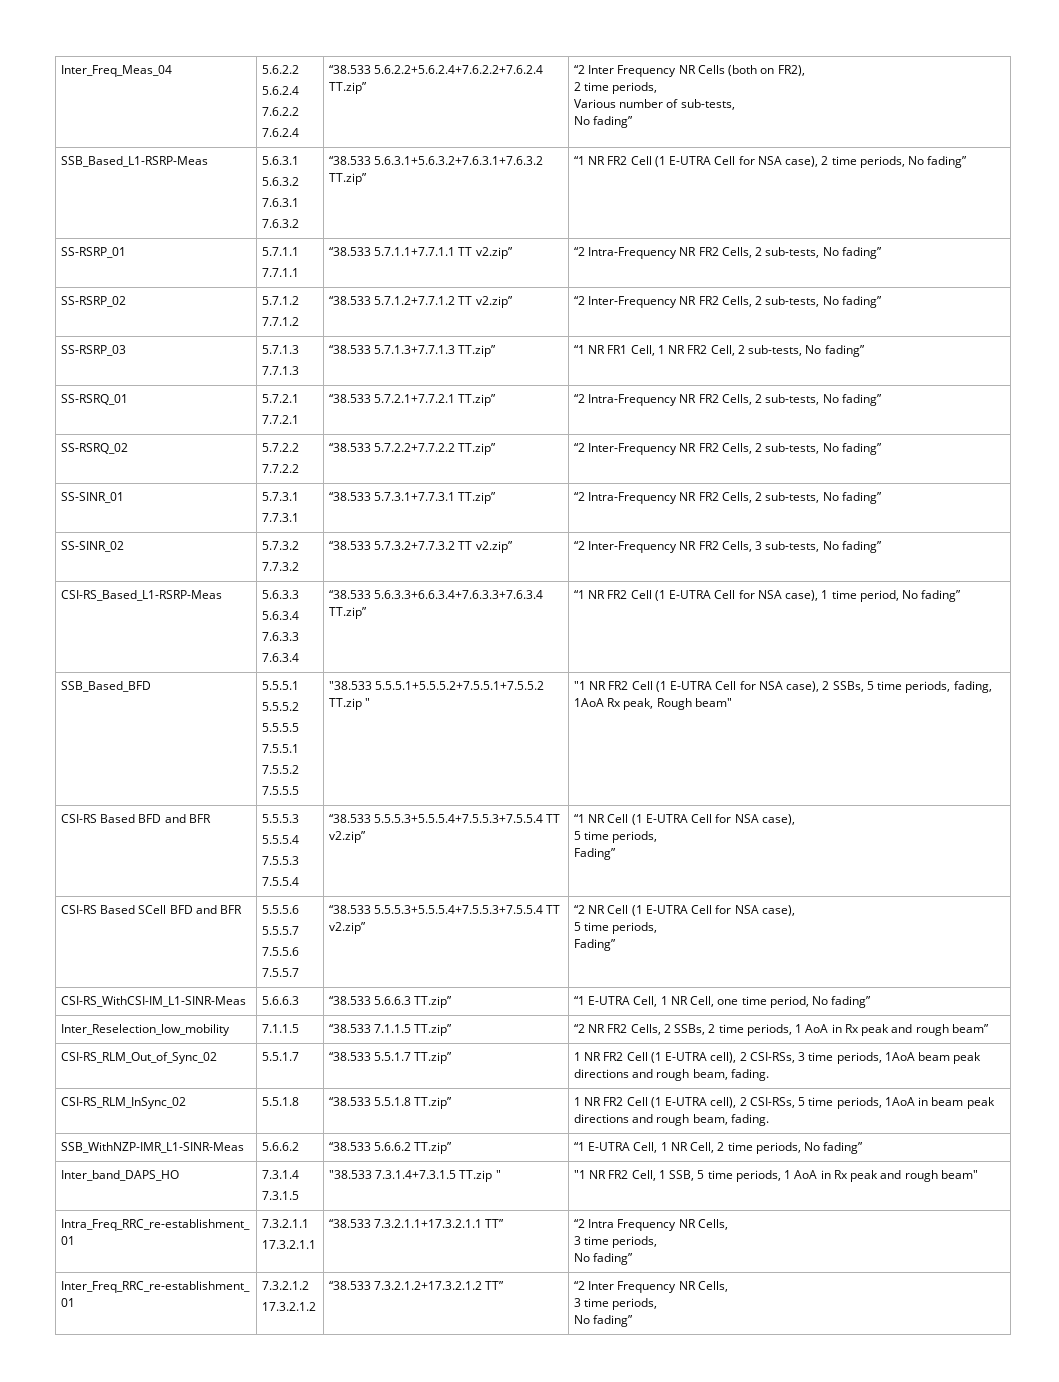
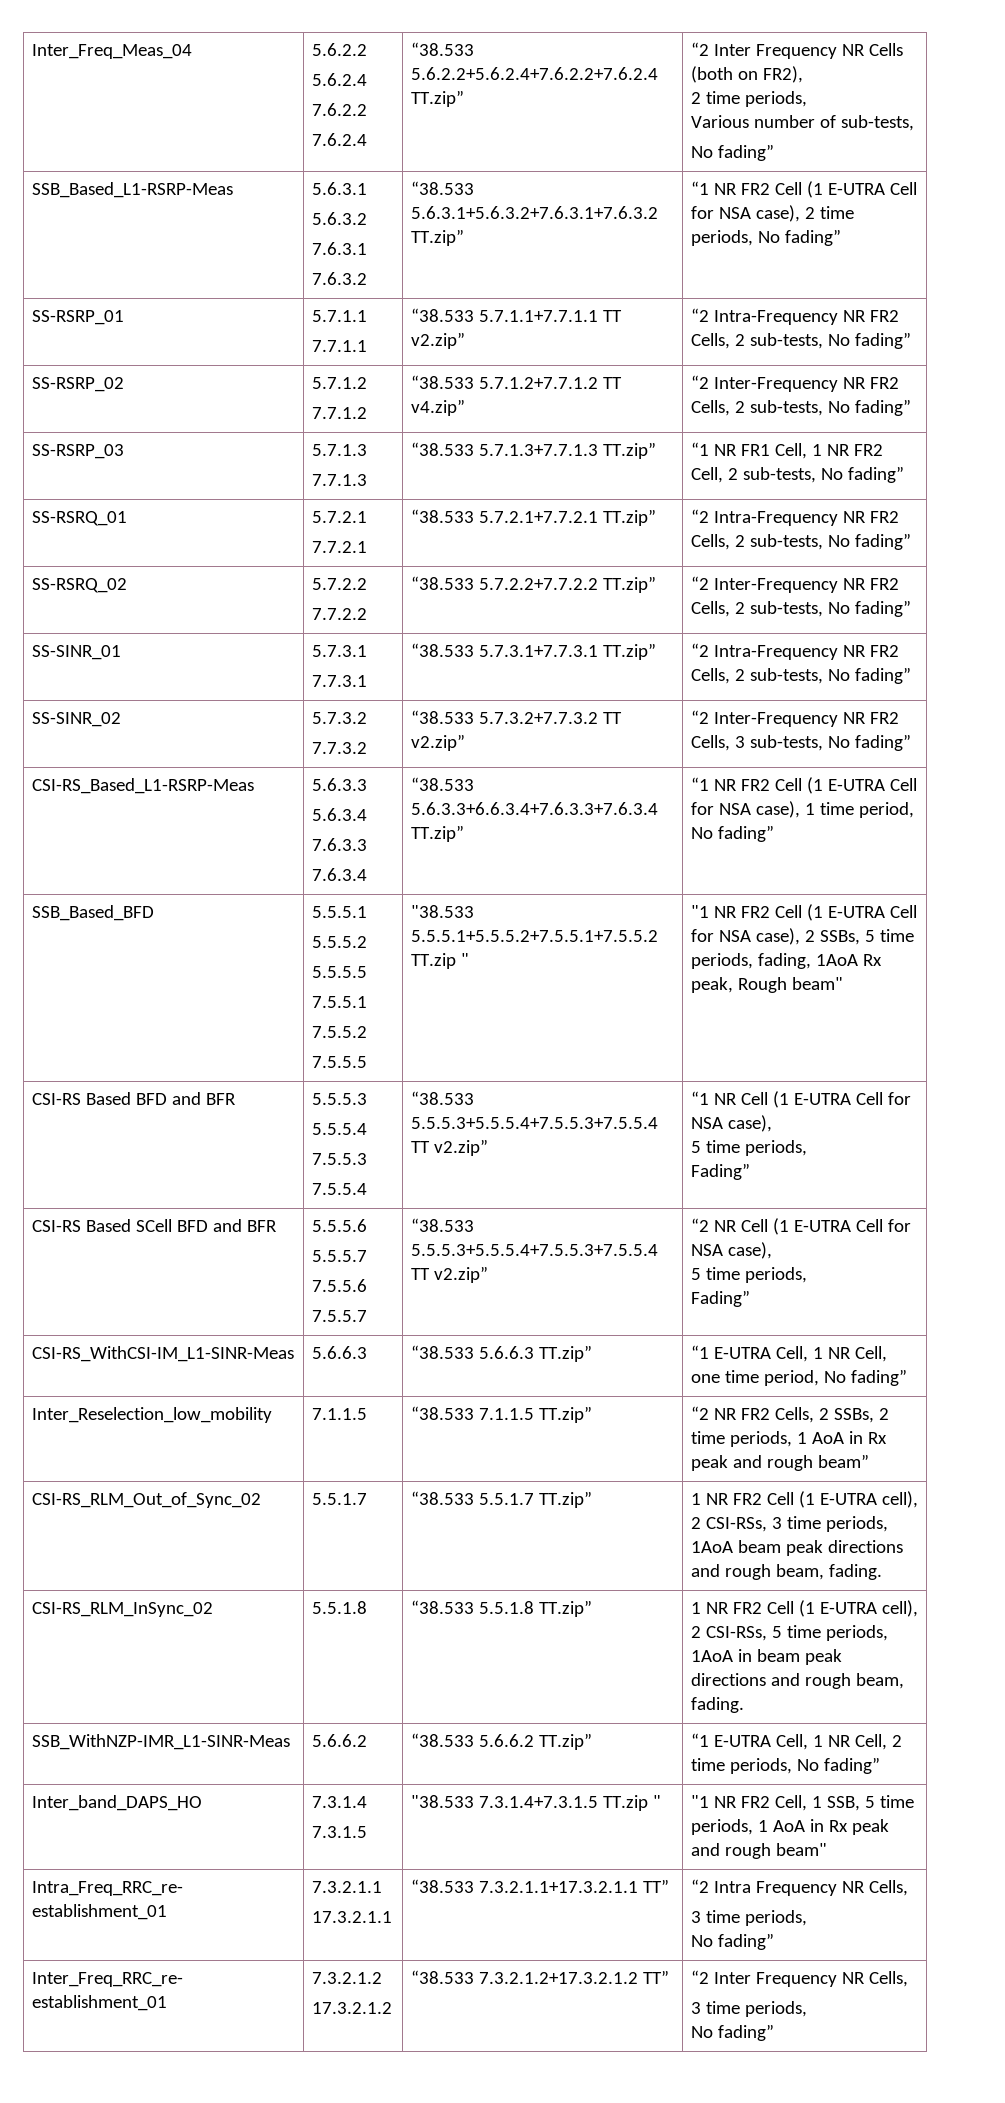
[475,296,513,308] v2.zip” -> [410,399,465,416] v4.zip”

